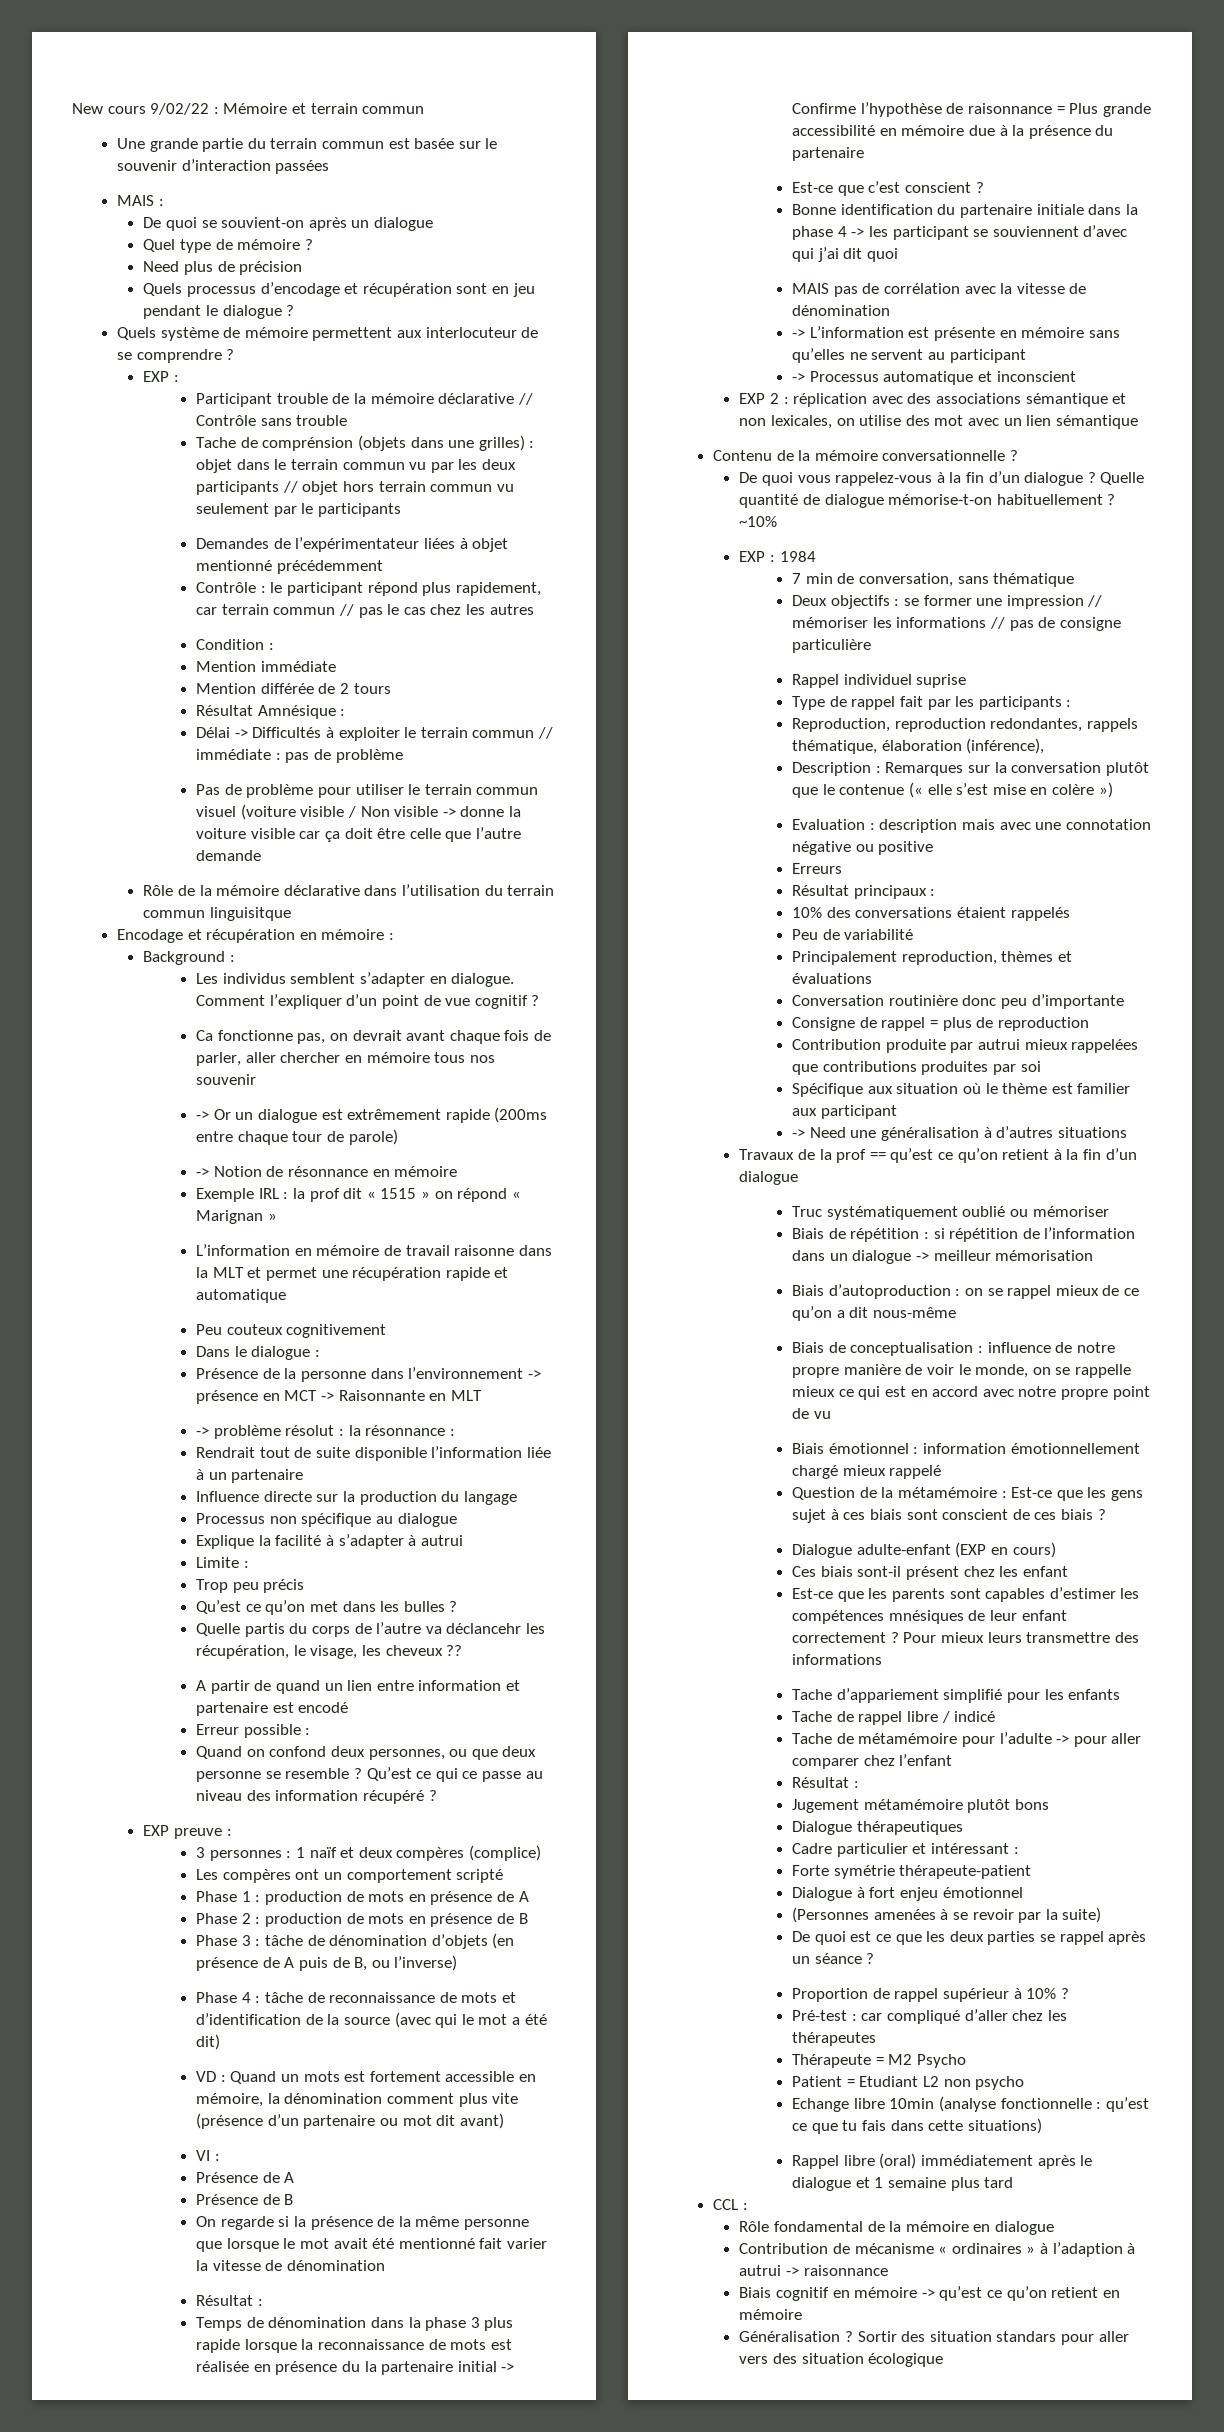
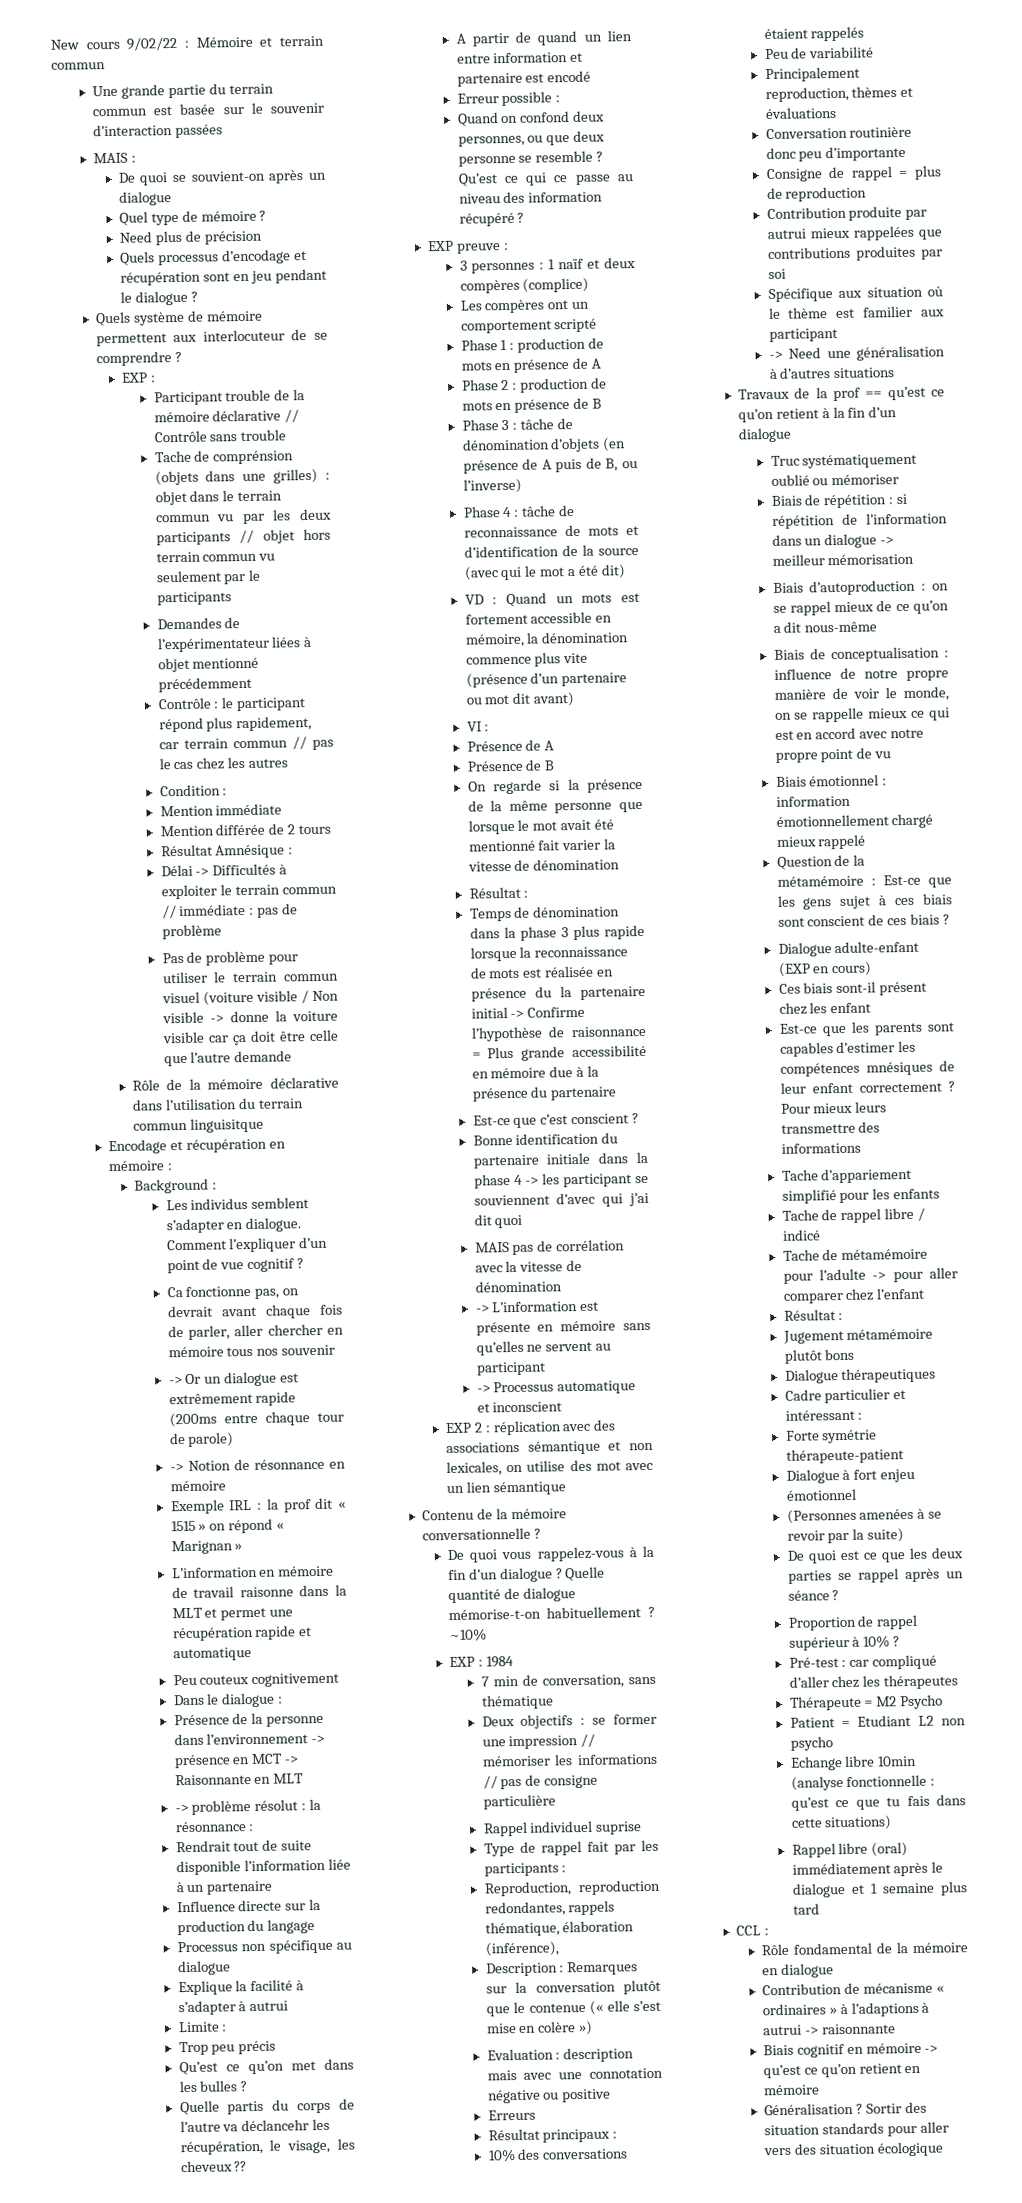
[386,2093,454,2104] comment -> [465,656,532,665] commence
[1052,2242,1123,2257] l’adaption -> [850,2001,919,2017] l’adaptions
[803,2265,888,2276] raisonnance -> [821,2023,896,2035] raisonnante
[996,2331,1057,2342] standars -> [821,2122,884,2135] standards

